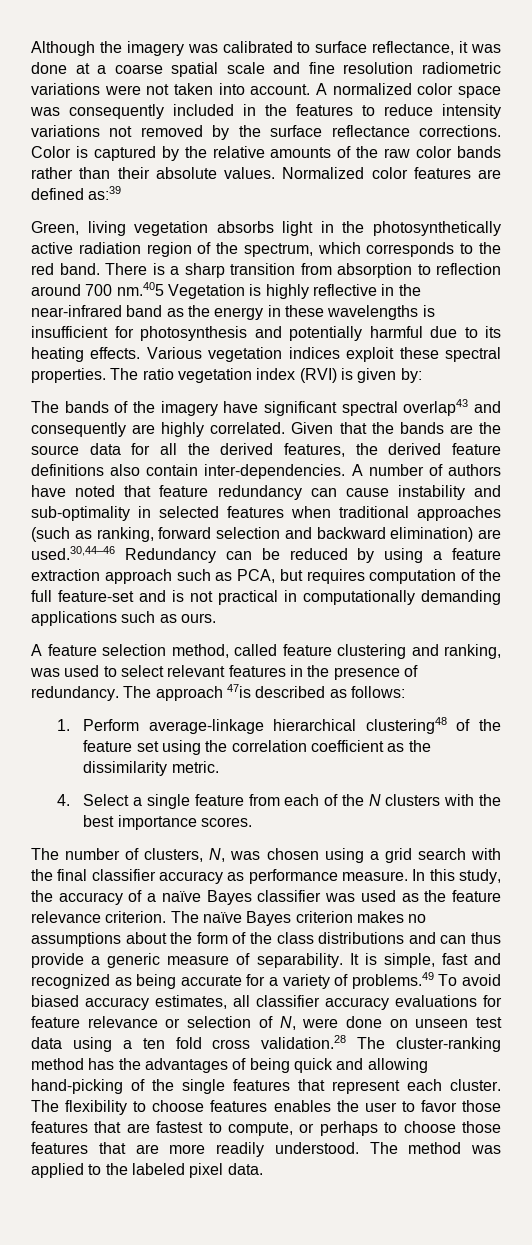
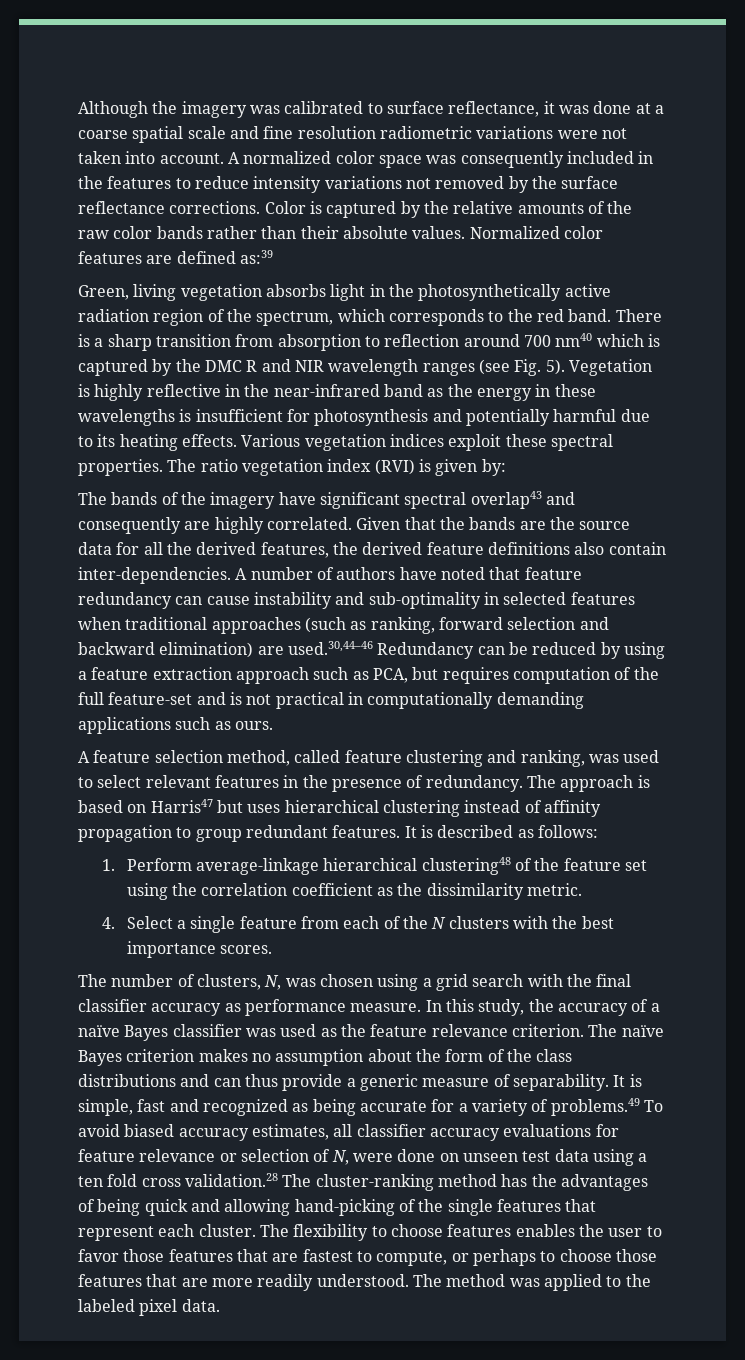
[116,282,164,296] nm.405 -> [555,333,660,347] [78,359,565,376] nm40 which is captured by the DMC R and NIR wavelength ranges (see Fig. 5).
[226,684,251,698] 47is -> [637,775,650,788] [78,799,601,817] [78,825,433,842] is based on Harris47 but uses hierarchical clustering instead of affinity propagation to group redundant features. It is
[31,932,121,947] assumptions -> [275,1049,364,1066] assumption

